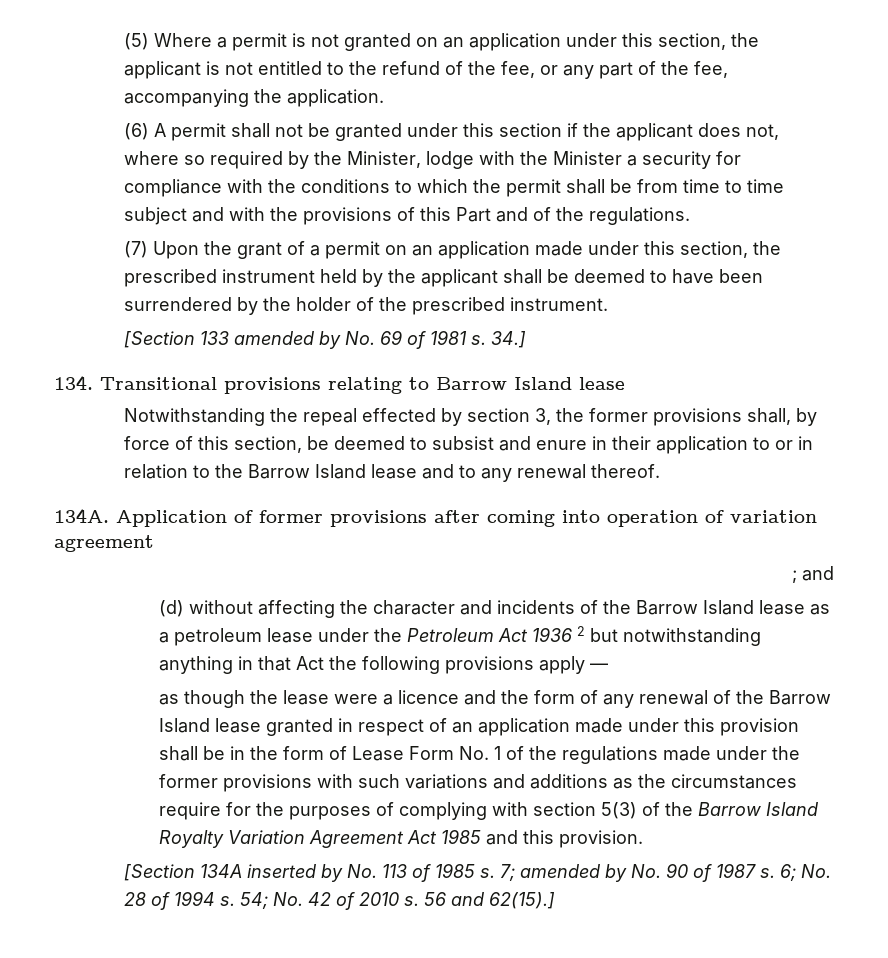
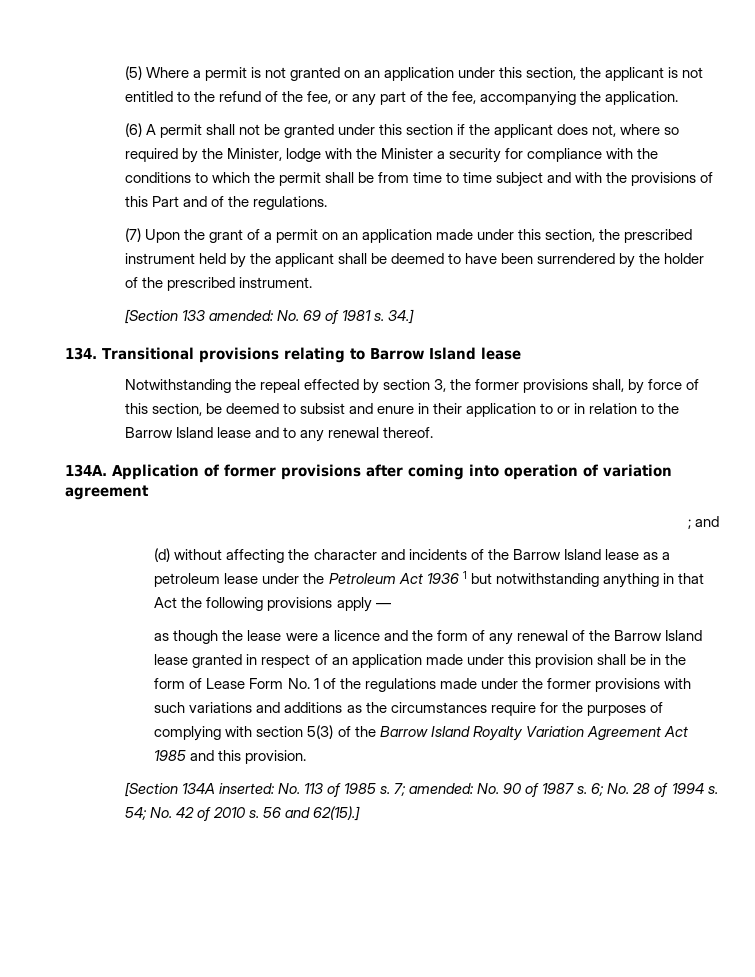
[234,331,342,349] amended by -> [208,310,274,321] amended:
[577,626,586,636] 2 -> [462,571,467,579] 1
[247,864,344,882] inserted by -> [218,783,275,794] inserted:
[520,864,628,882] amended by -> [409,783,475,794] amended:

